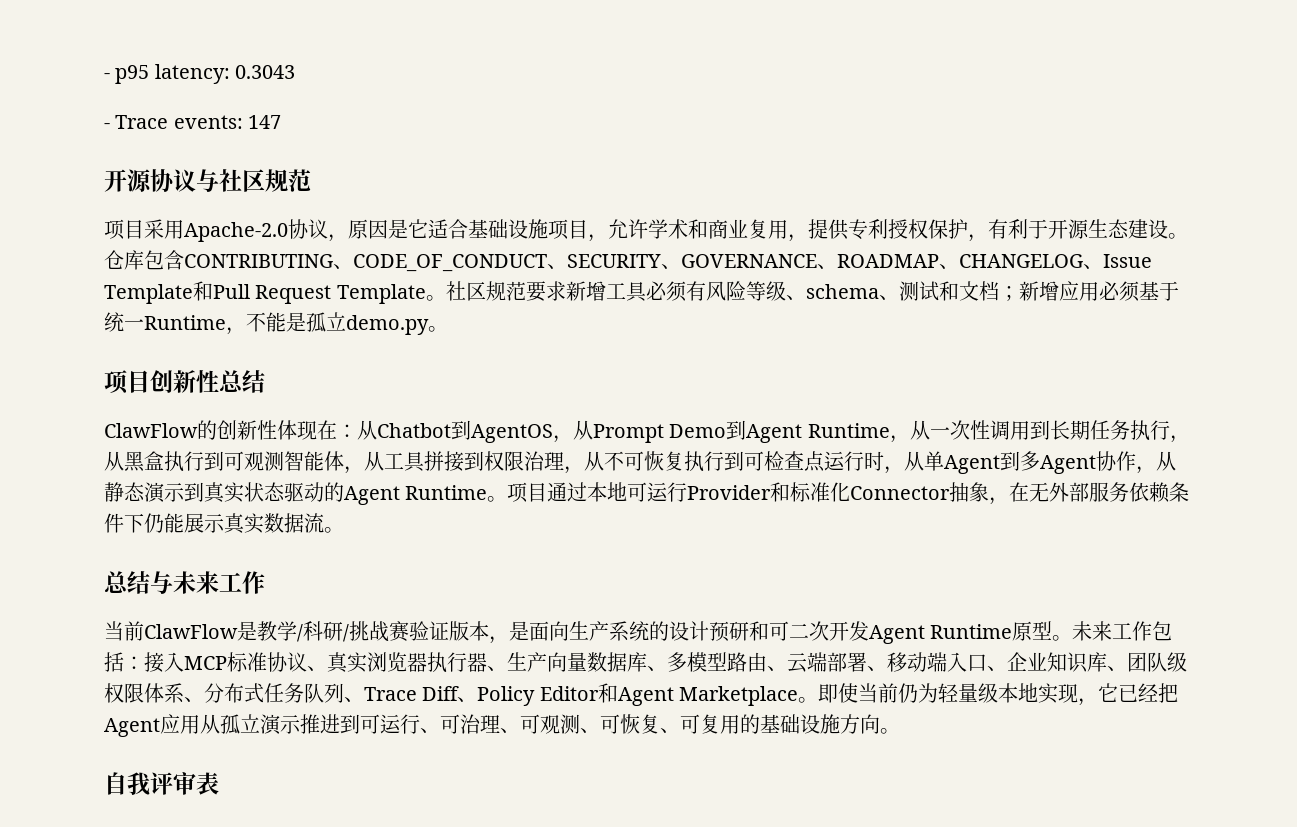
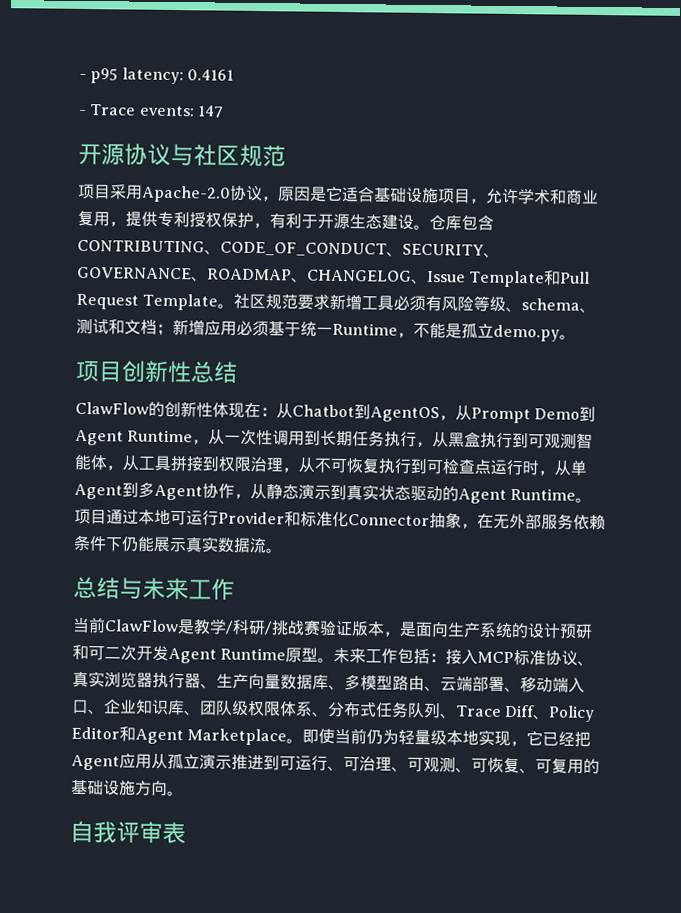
[235,65,296,79] 0.3043 -> [186,69,234,81] 0.4161

